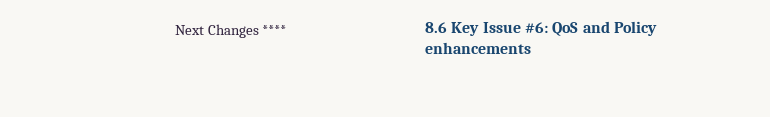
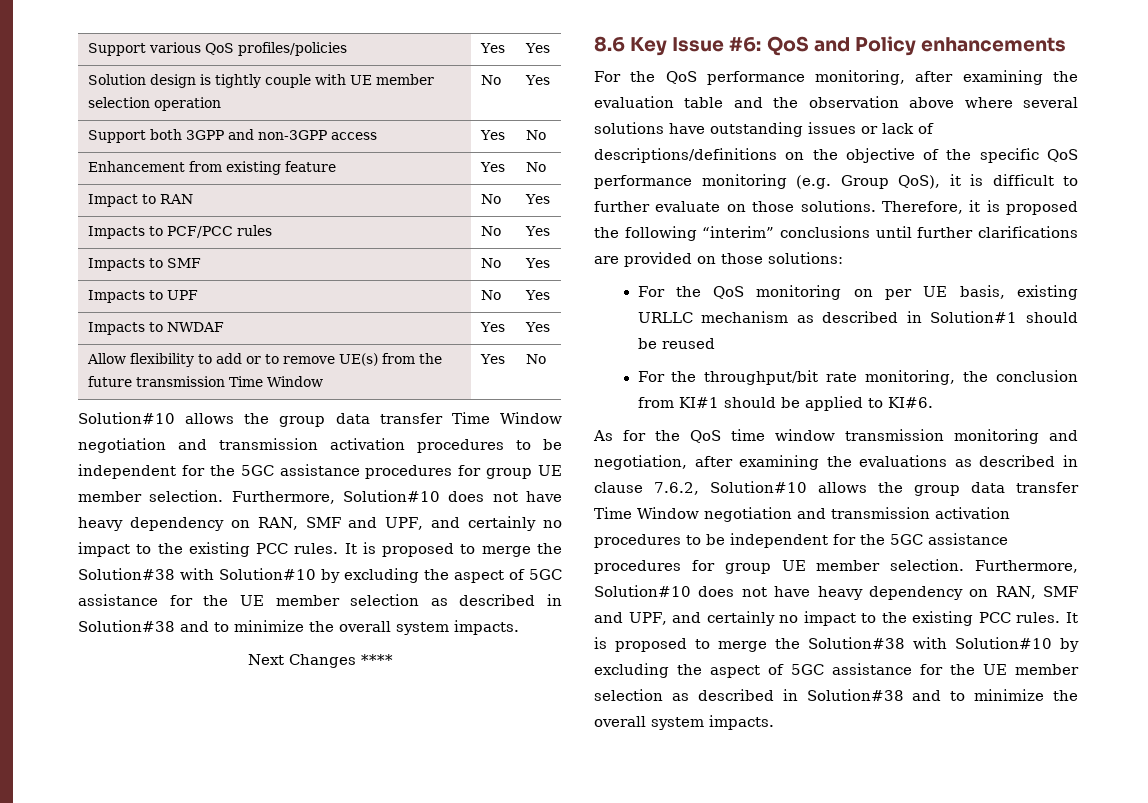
(174, 30) none -> [87,42,347,56] [479,43,505,53] [524,43,550,53] [87,74,434,88] [87,97,221,111] [480,75,501,85] [524,75,550,85] [87,129,377,143] [479,130,505,140] [525,130,546,140] [87,161,336,175] [479,162,505,172] [525,162,546,172] [87,194,193,207] [480,194,501,204] [524,194,550,204] [87,225,272,239] [480,226,501,236] [524,226,550,236] [87,258,201,271] [480,258,501,268] [524,258,550,268] [87,290,198,303] [480,290,501,300] [524,290,550,300] [87,322,224,335] [479,322,505,332] [524,322,550,332] [86,353,442,367] [87,376,323,387] [479,354,505,364] [525,354,546,364] [78,412,562,427] [78,438,562,453] [78,464,562,479] [78,490,562,504] [78,516,562,531] [78,542,562,557] [78,568,562,583] [78,594,562,606] [78,620,519,635] Support various QoS profiles/policies | Yes | Yes // Solution design is tightly couple with UE member selection operation | No | Yes // Support both 3GPP and non-3GPP access | Yes | No // Enhancement from existing feature | Yes | No // Impact to RAN | No | Yes // Impacts to PCF/PCC rules | No | Yes // Impacts to SMF | No | Yes // Impacts to UPF | No | Yes // Impacts to NWDAF | Yes | Yes // Allow flexibility to add or to remove UE(s) from the future transmission Time Window | Yes | No // Solution#10 allows the group data transfer Time Window negotiation and transmission activation procedures to be independent for the 5GC assistance procedures for group UE member selection. Furthermore, Solution#10 does not have heavy dependency on RAN, SMF and UPF, and certainly no impact to the existing PCC rules. It is proposed to merge the Solution#38 with Solution#10 by excluding the aspect of 5GC assistance for the UE member selection as described in Solution#38 and to minimize the overall system impacts. //
(531, 48) none -> [594,70,1078,85] [594,96,1078,108] [594,122,934,137] [594,148,1078,163] [594,174,1078,189] [594,200,1078,215] [594,226,1078,241] [594,252,843,267] [637,285,1078,300] [637,311,1078,323] [637,338,715,349] [637,370,1078,385] [637,396,933,411] [593,429,1078,444] [594,455,1078,470] [594,481,1079,496] [594,507,1010,522] [594,533,1008,548] [594,559,1078,574] [594,585,1078,600] [594,611,1078,626] [594,637,1079,652] [594,663,1079,678] [594,689,1078,701] [594,715,774,730] // For the QoS performance monitoring, after examining the evaluation table and the observation above where several solutions have outstanding issues or lack of descriptions/definitions on the objective of the specific QoS performance monitoring (e.g. Group QoS), it is difficult to further evaluate on those solutions. Therefore, it is proposed the following “interim” conclusions until further clarifications are provided on those solutions: // For the QoS monitoring on per UE basis, existing URLLC mechanism as described in Solution#1 should be reused // For the throughput/bit rate monitoring, the conclusion from KI#1 should be applied to KI#6. // As for the QoS time window transmission monitoring and negotiation, after examining the evaluations as described in clause 7.6.2, Solution#10 allows the group data transfer Time Window negotiation and transmission activation procedures to be independent for the 5GC assistance procedures for group UE member selection. Furthermore, Solution#10 does not have heavy dependency on RAN, SMF and UPF, and certainly no impact to the existing PCC rules. It is proposed to merge the Solution#38 with Solution#10 by excluding the aspect of 5GC assistance for the UE member selection as described in Solution#38 and to minimize the overall system impacts.

